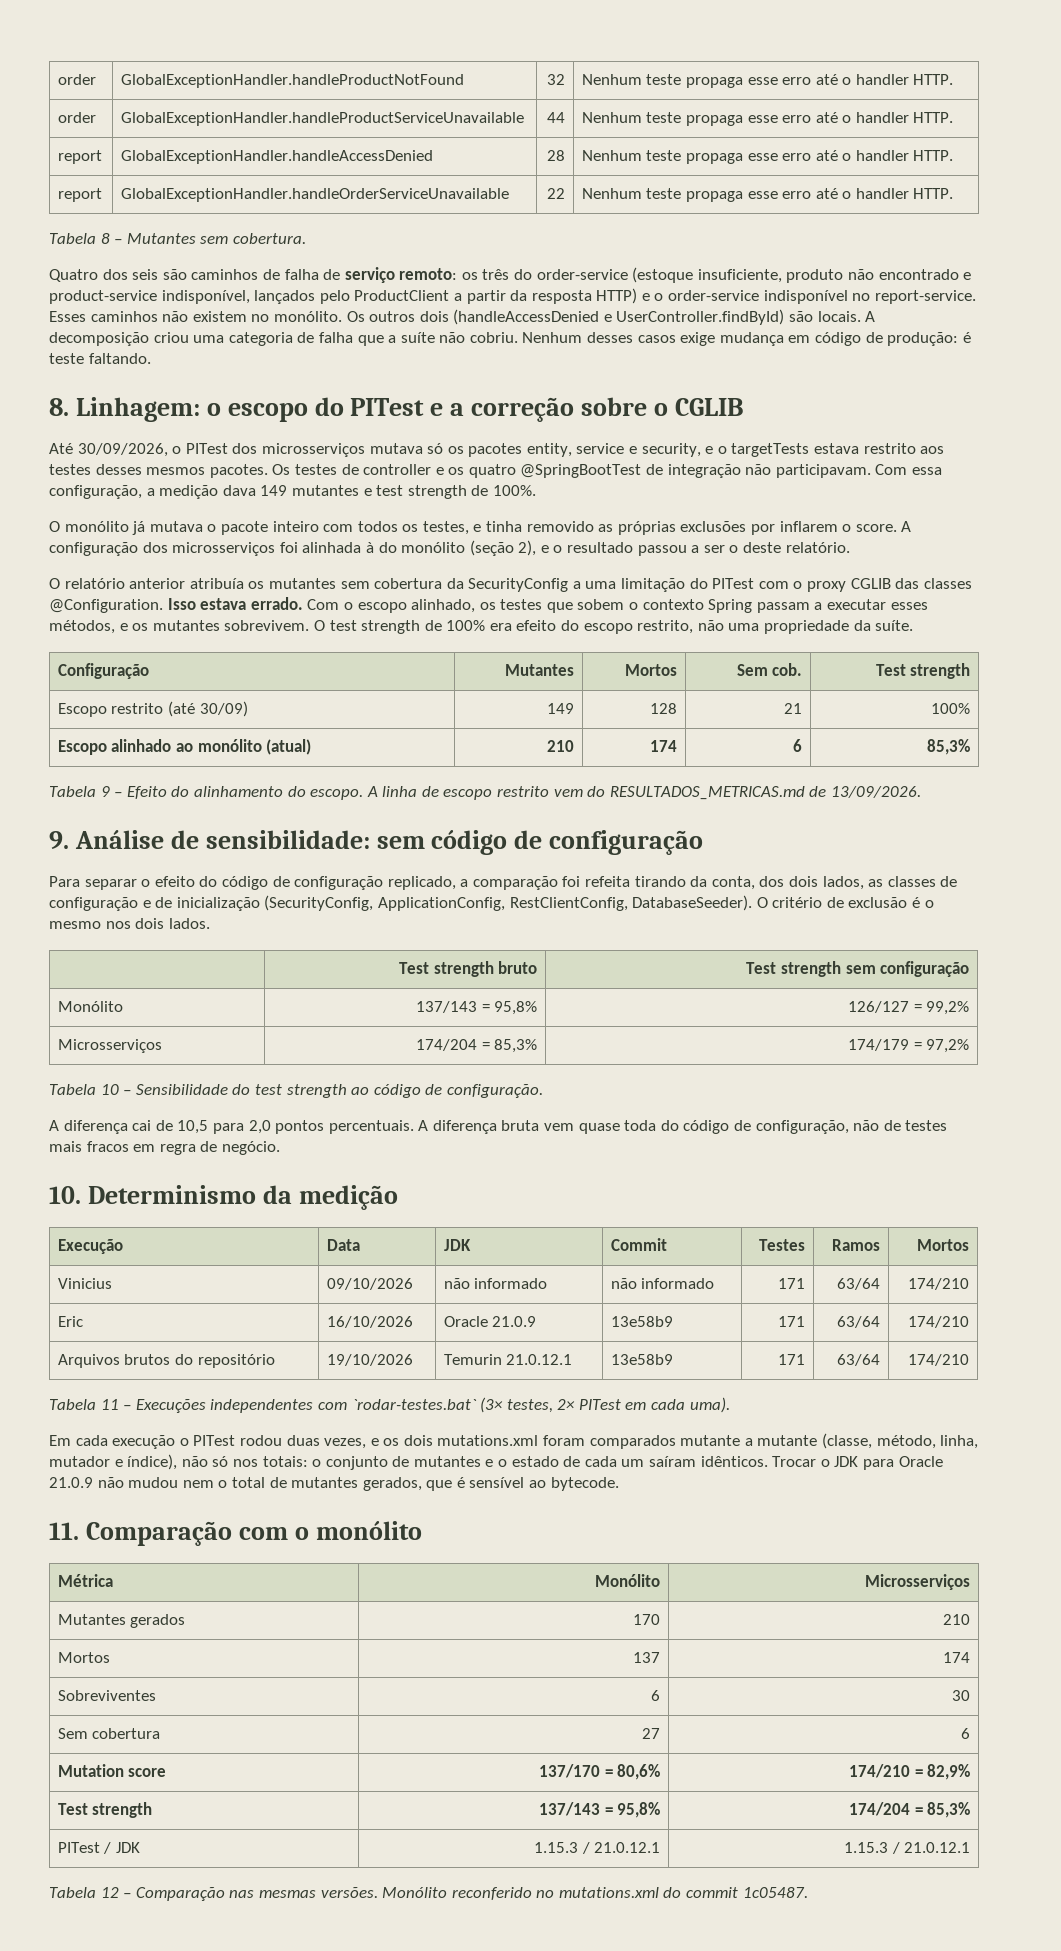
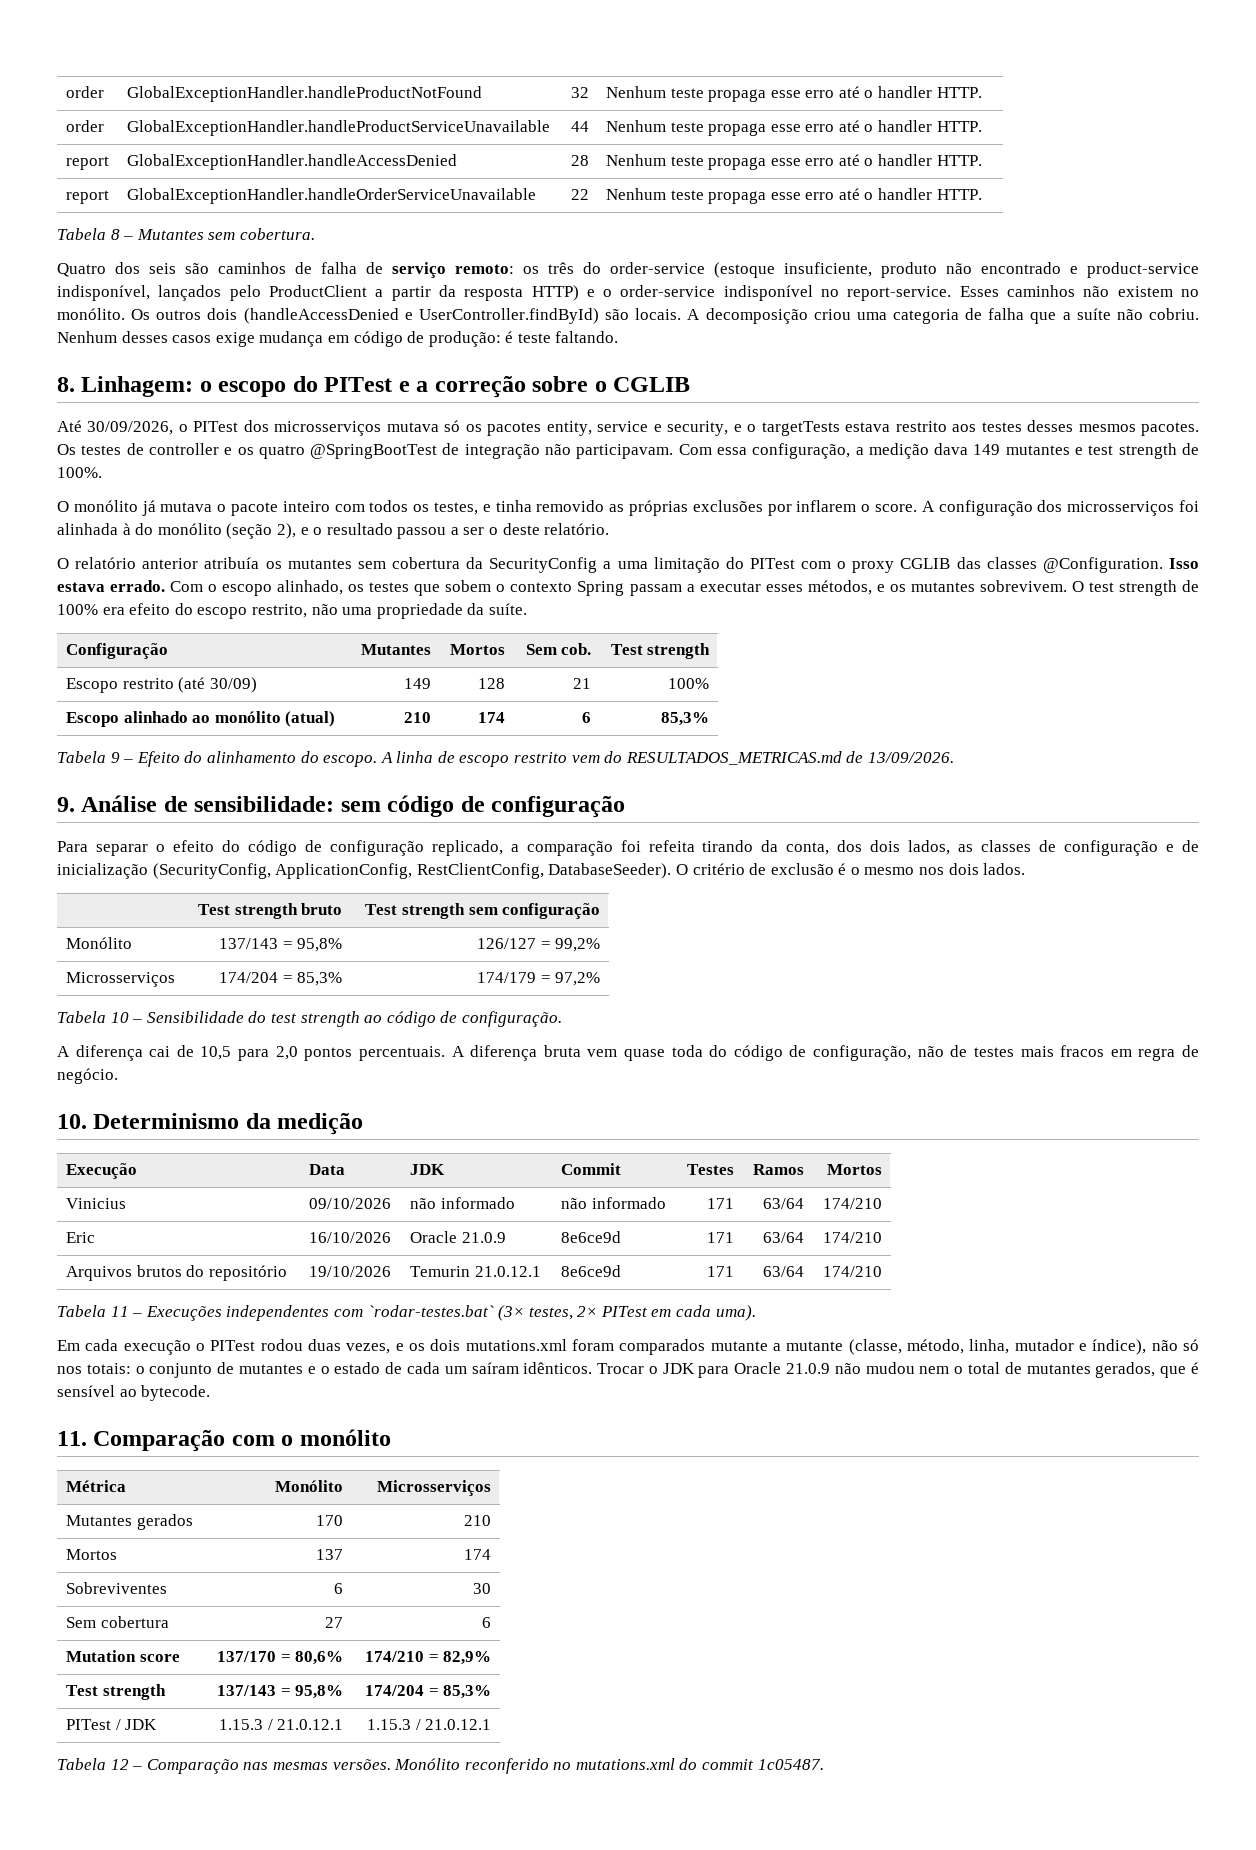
[610,1316,673,1327] 13e58b9 -> [560,1231,621,1243] 8e6ce9d
[610,1354,673,1365] 13e58b9 -> [560,1265,621,1277] 8e6ce9d

